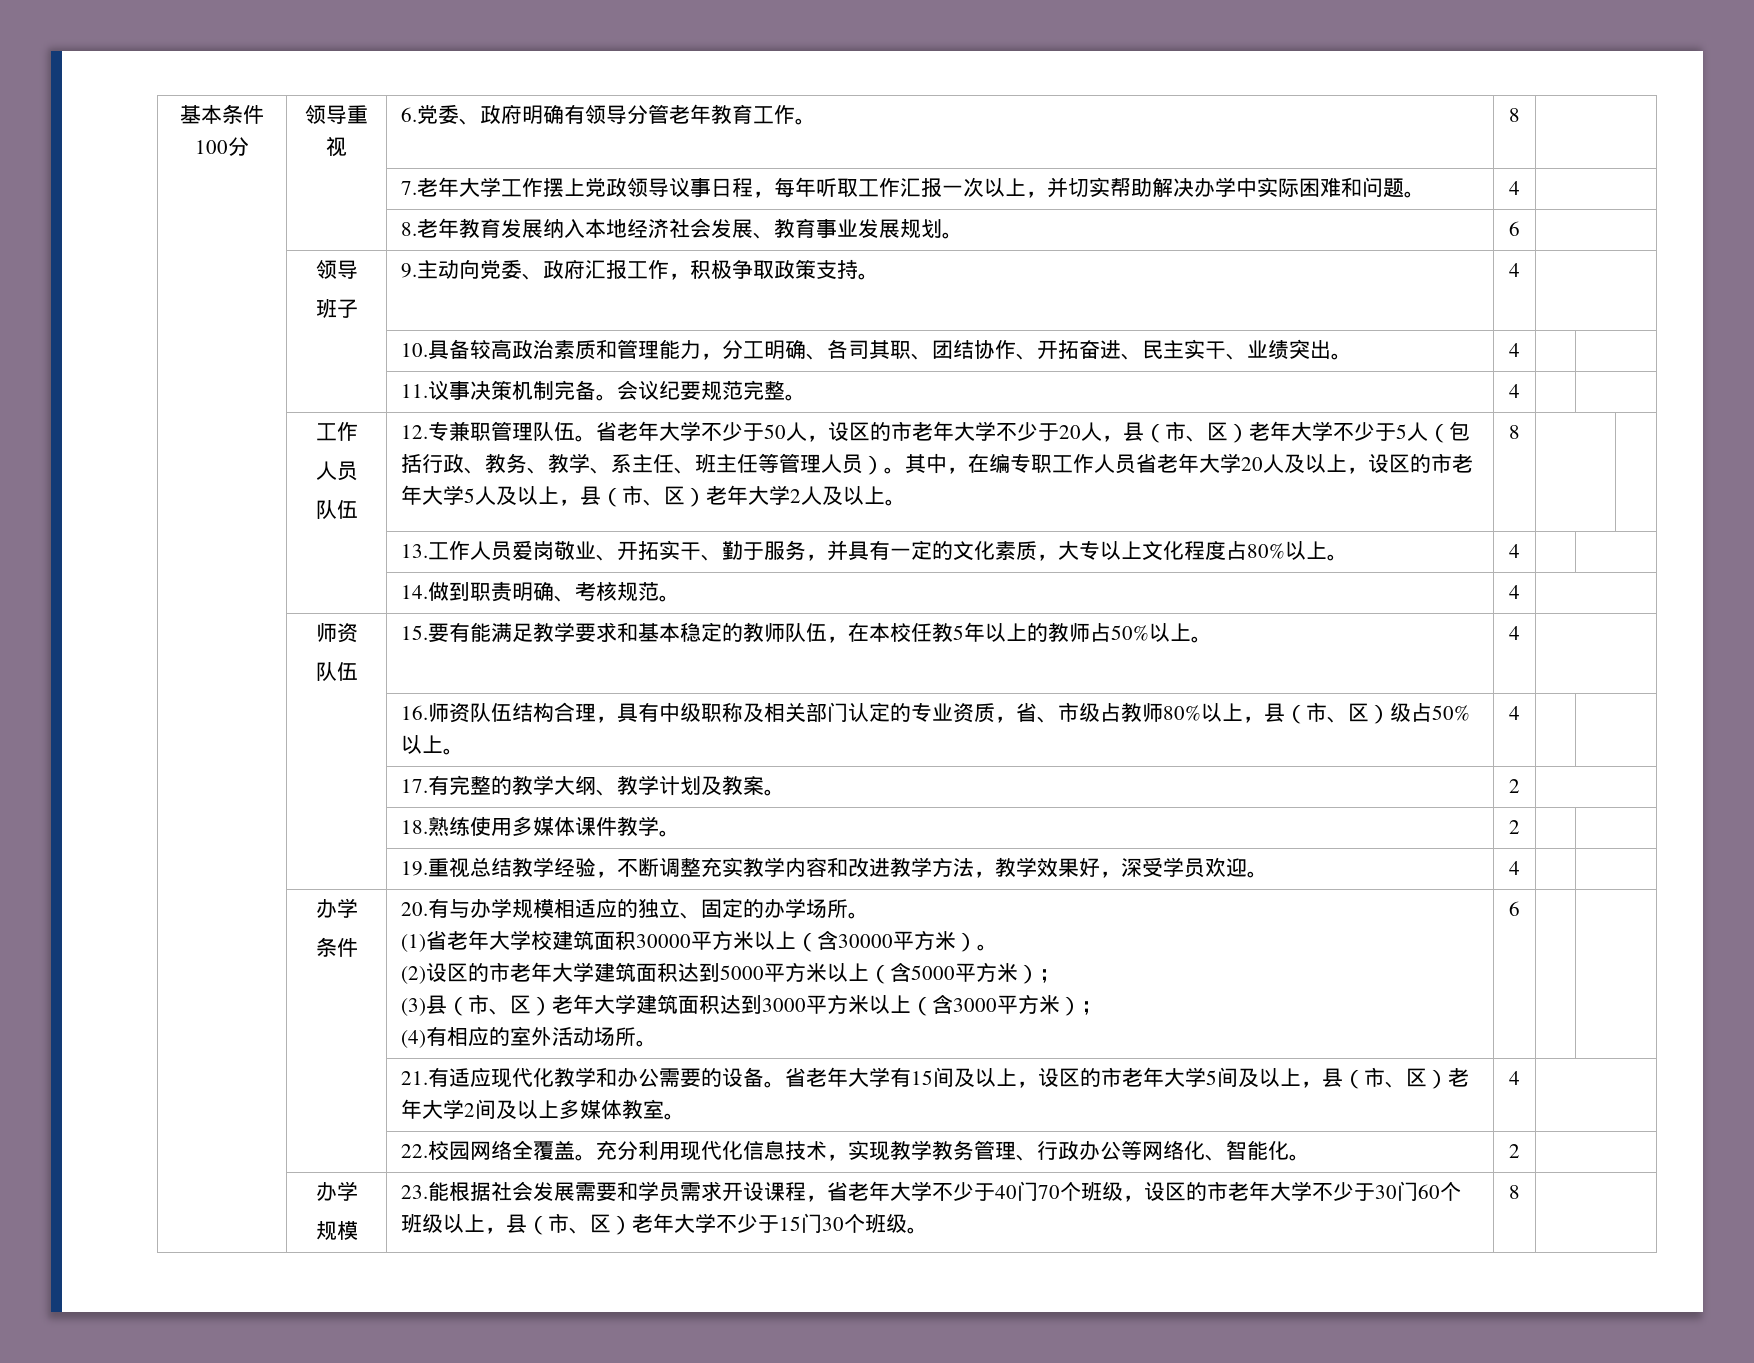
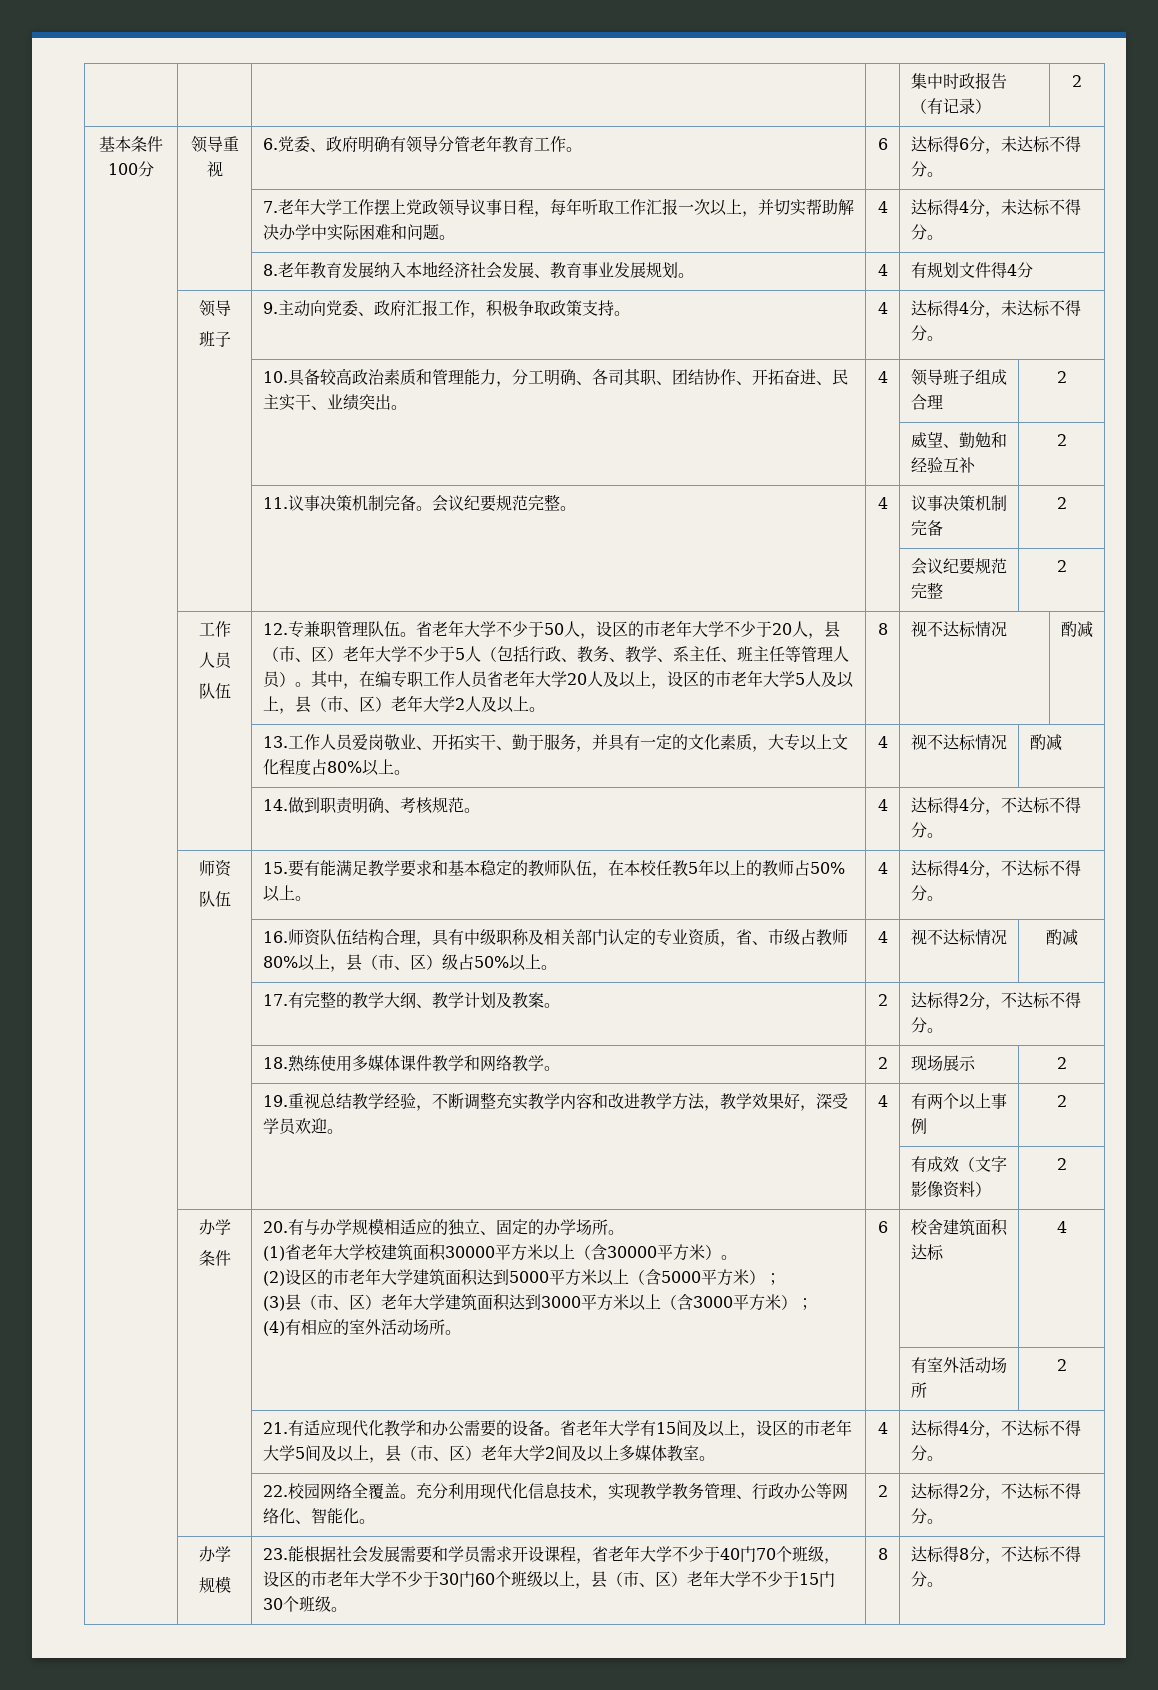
(180, 114) none -> [910,72,1007,89] [910,98,991,114] [1072,75,1082,87] | | | | 集中时政报告（有记录） | 2 //
[1509,108,1520,122] 8 | -> [877,138,888,150] [910,136,1081,154] [910,161,943,177] 6 | 达标得6分，未达标不得分。
(1520, 188) none -> [910,199,1081,217] [910,224,943,240] 达标得4分，未达标不得分。
[1509,221,1520,236] 6 | -> [877,264,888,276] [910,262,1033,279] 4 | 有规划文件得4分
(1520, 270) none -> [910,300,1081,318] [910,325,943,341] 达标得4分，未达标不得分。
(1520, 350) | -> [910,369,1007,386] [910,394,943,410] [1056,371,1067,383] [910,431,1007,448] [910,457,975,473] [1056,434,1067,446] 领导班子组成合理 | 2 // | | | | 威望、勤勉和经验互补 | 2
(1520, 391) | -> [910,495,1007,511] [910,520,943,536] [1056,497,1067,509] [910,558,1007,575] [910,582,943,599] [1056,560,1067,572] 议事决策机制完备 | 2 // | | | | 会议纪要规范完整 | 2
(1520, 432) | -> [910,621,1007,638] [1060,621,1093,638] 视不达标情况 | 酌减
(1520, 551) | -> [910,734,1007,751] [1029,734,1062,751] 视不达标情况 | 酌减
(1520, 592) none -> [910,797,1081,815] [910,822,943,838] 达标得4分，不达标不得分。
(1520, 633) none -> [910,860,1081,878] [910,885,943,901] 达标得4分，不达标不得分。
(1520, 713) | -> [910,929,1007,946] [1045,929,1078,946] 视不达标情况 | 酌减
(1520, 786) none -> [910,992,1081,1010] [910,1017,943,1033] 达标得2分，不达标不得分。
[658,830,680,837] [1509,820,1520,834] 。 | 2 | | -> [463,1055,560,1072] [877,1057,888,1069] [910,1055,976,1071] [1056,1057,1067,1069] 和网络教学。 | 2 | 现场展示 | 2
(1520, 868) | -> [910,1093,1007,1110] [910,1118,927,1134] [1056,1095,1067,1107] [910,1156,1007,1172] [910,1181,991,1198] [1056,1158,1067,1170] 有两个以上事例 | 2 // | | | | 有成效（文字影像资料） | 2
(1520, 908) | -> [910,1219,1008,1236] [910,1244,944,1261] [1056,1221,1067,1233] [910,1357,1007,1374] [910,1382,927,1398] [1056,1359,1067,1371] 校舍建筑面积达标 | 4 // | | | | 有室外活动场所 | 2
(1520, 1078) none -> [910,1420,1081,1438] [910,1445,943,1461] 达标得4分，不达标不得分。
(1520, 1151) none -> [910,1483,1081,1501] [910,1508,943,1524] 达标得2分，不达标不得分。
(1520, 1192) none -> [910,1546,1081,1564] [910,1571,943,1587] 达标得8分，不达标不得分。

